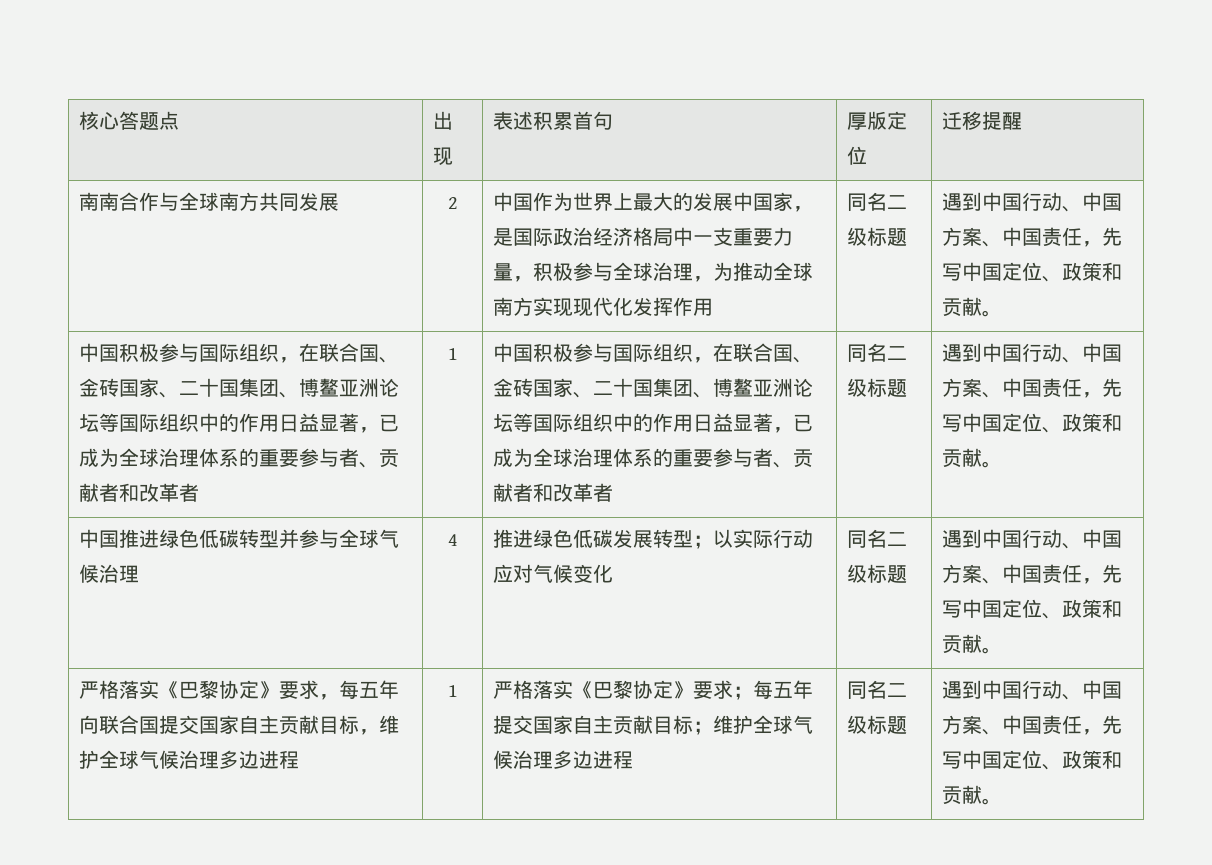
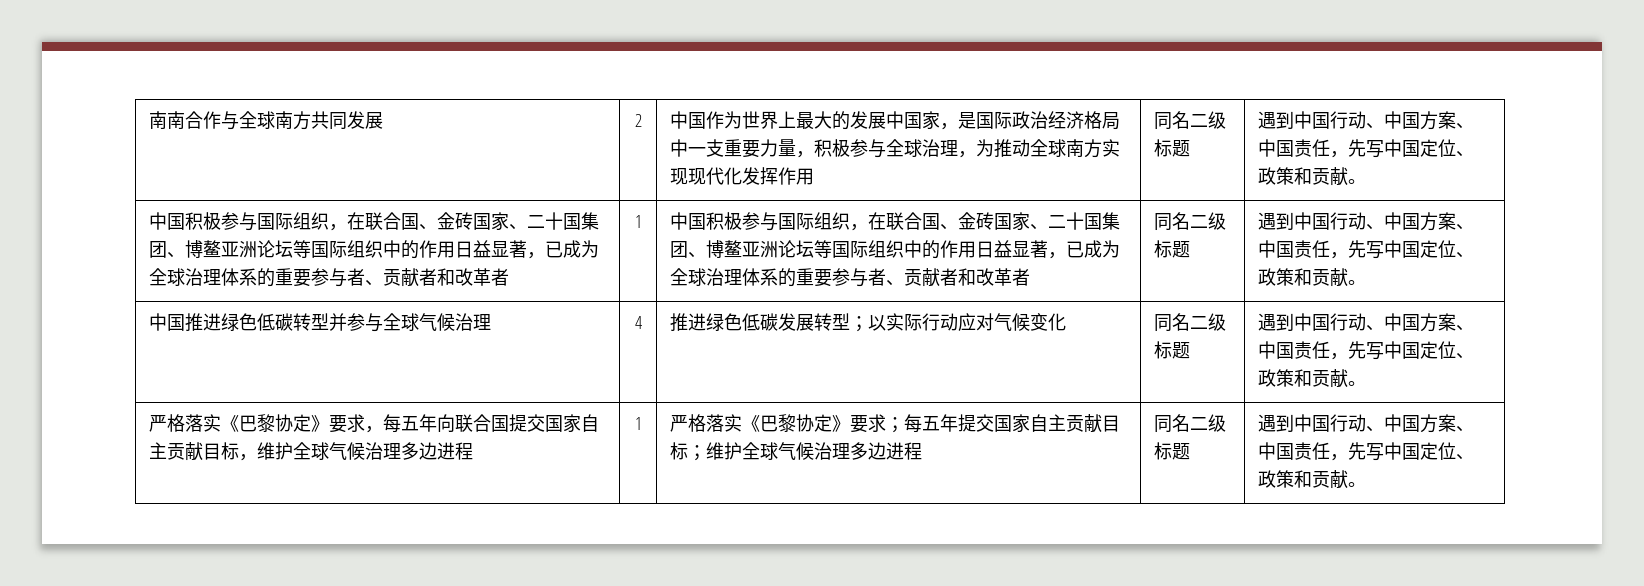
[78,111,179,130] [432,111,453,130] [432,147,453,166] [492,111,613,130] [846,111,907,130] [846,146,867,165] [941,111,1022,130] 核心答题点 | 出现 | 表述积累首句 | 厚版定位 | 迁移提醒 // -> (149, 120) none

